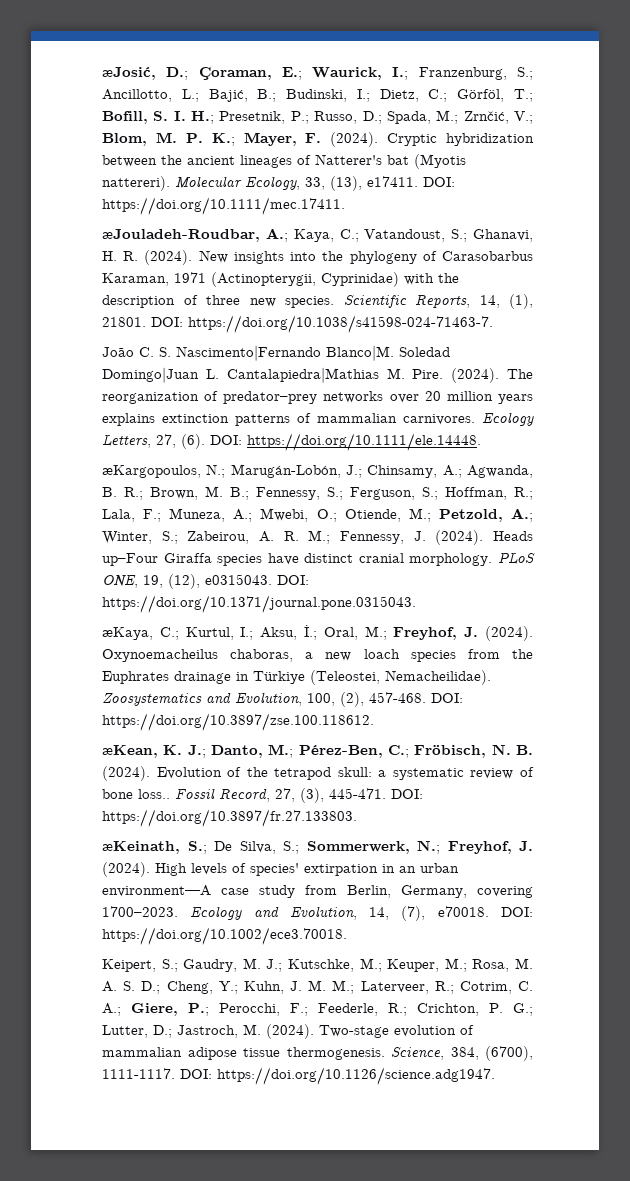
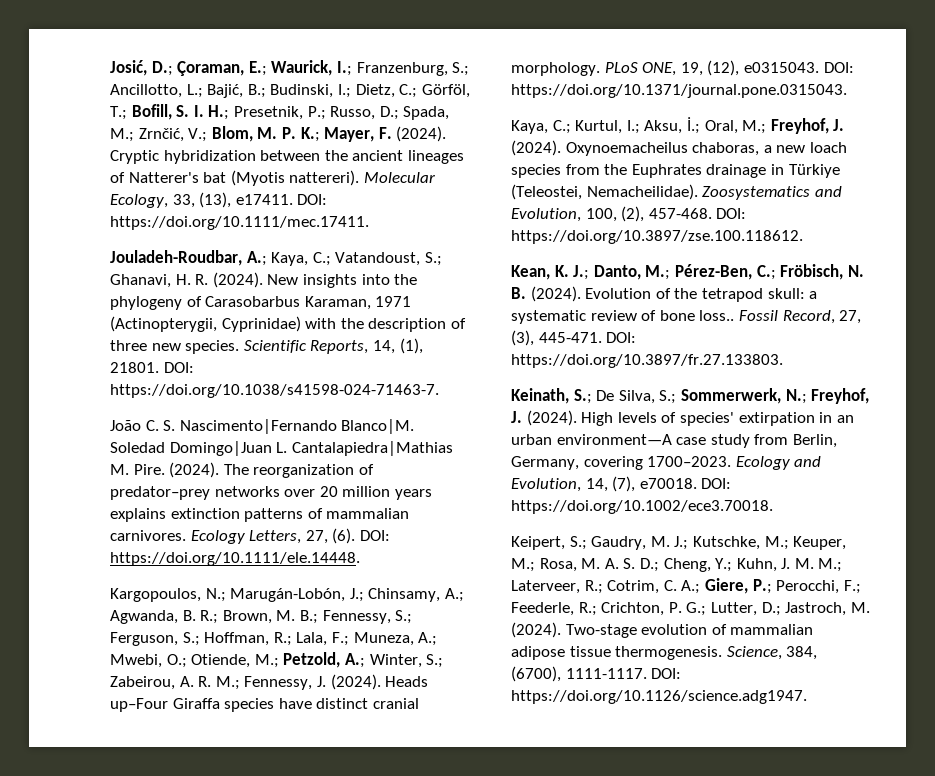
[102,67,156,80] æJosić, -> [110,60,147,76] Josić,
[102,229,260,242] æJouladeh-Roudbar, -> [110,250,242,266] Jouladeh-Roudbar,
[102,465,201,478] æKargopoulos, -> [110,588,201,602] Kargopoulos,
[102,627,153,640] æKaya, -> [511,120,548,134] Kaya,
[102,745,158,758] æKean, -> [511,265,550,280] Kean,
[102,841,180,854] æKeinath, -> [511,388,569,404] Keinath,

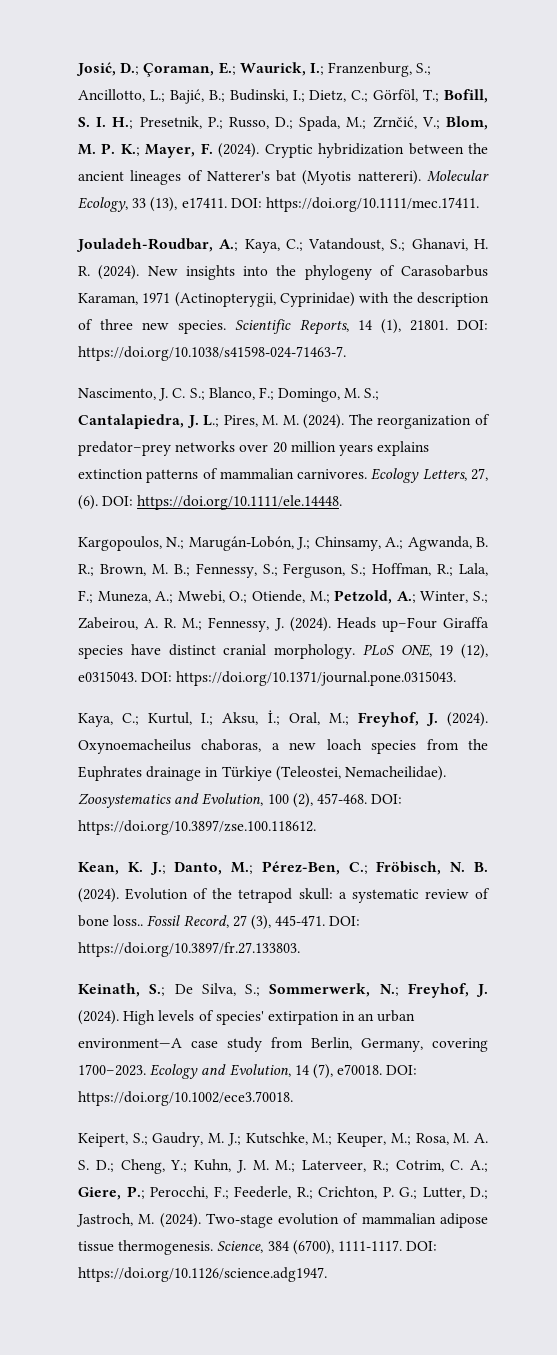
[172,194,195,208] 33, -> [132,198,147,208] 33
[372,340,395,354] 14, -> [357,320,372,330] 14
[110,419,415,434] [110,441,453,456] [110,464,165,475] João C. S. Nascimento|Fernando Blanco|M. Soledad Domingo|Juan L. Cantalapiedra|Mathias M. Pire. -> [78,387,380,402] [78,414,299,429] Nascimento, J. C. S.; Blanco, F.; Domingo, M. S.; Cantalapiedra, J. L.; Pires, M. M.
[680,62,703,76] 19, -> [439,645,454,655] 19
[585,208,617,222] 100, -> [267,794,289,804] 100
[839,310,862,324] 27, -> [232,915,247,927] 27
[585,478,608,492] 14, -> [294,1065,309,1075] 14
[786,646,818,660] 384, -> [267,1241,289,1251] 384

